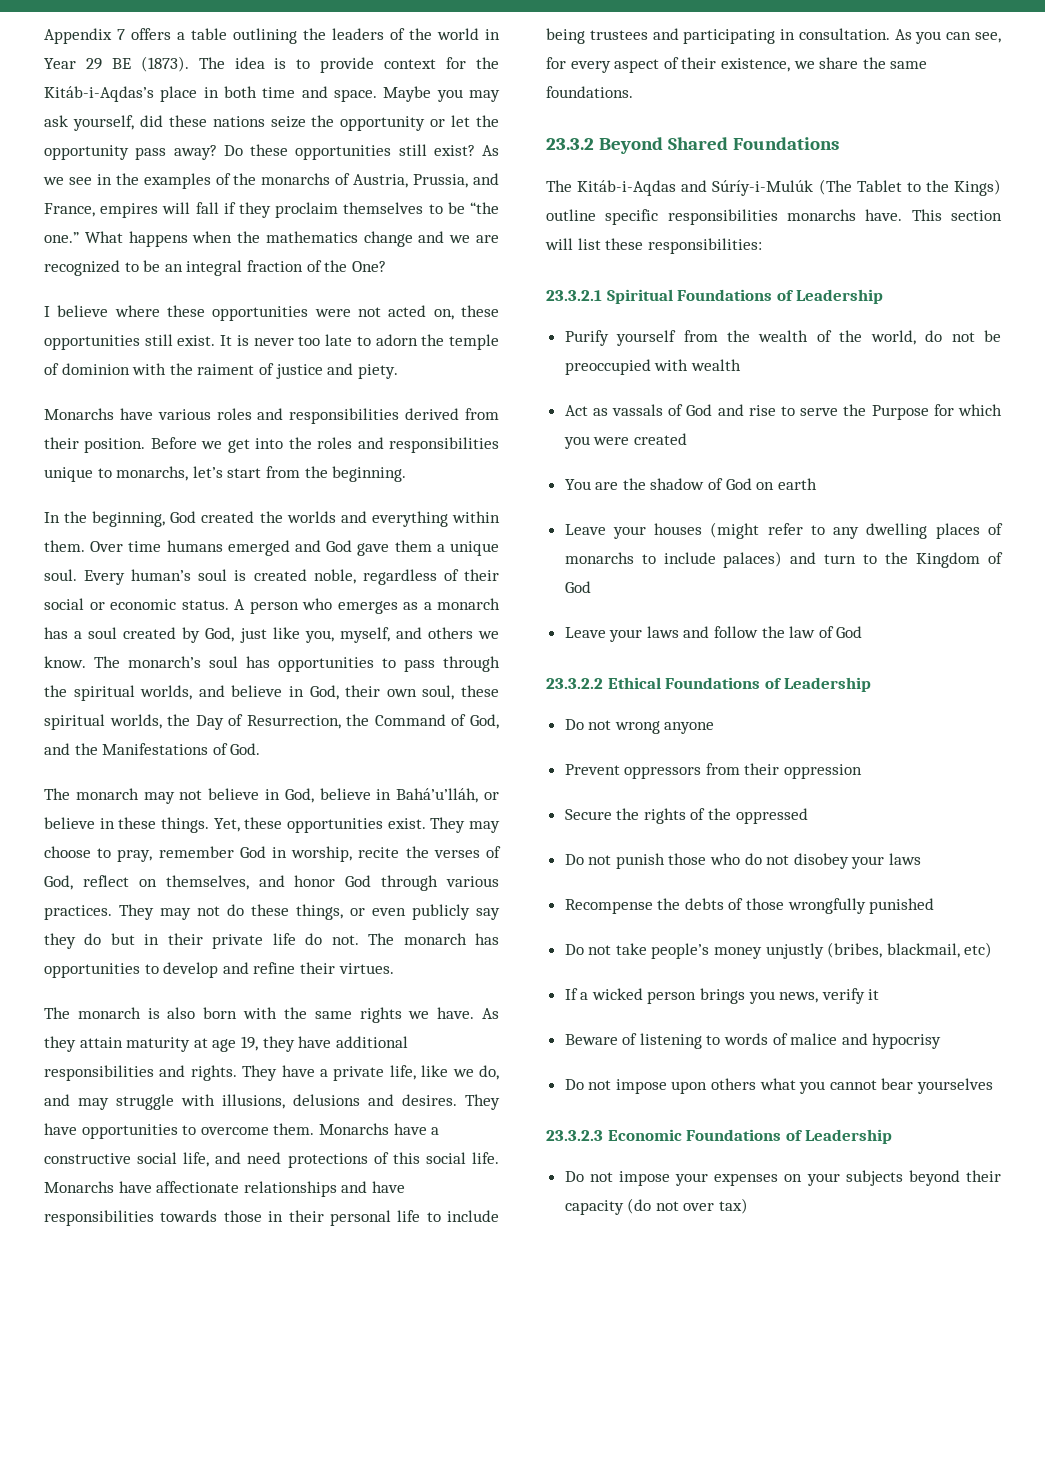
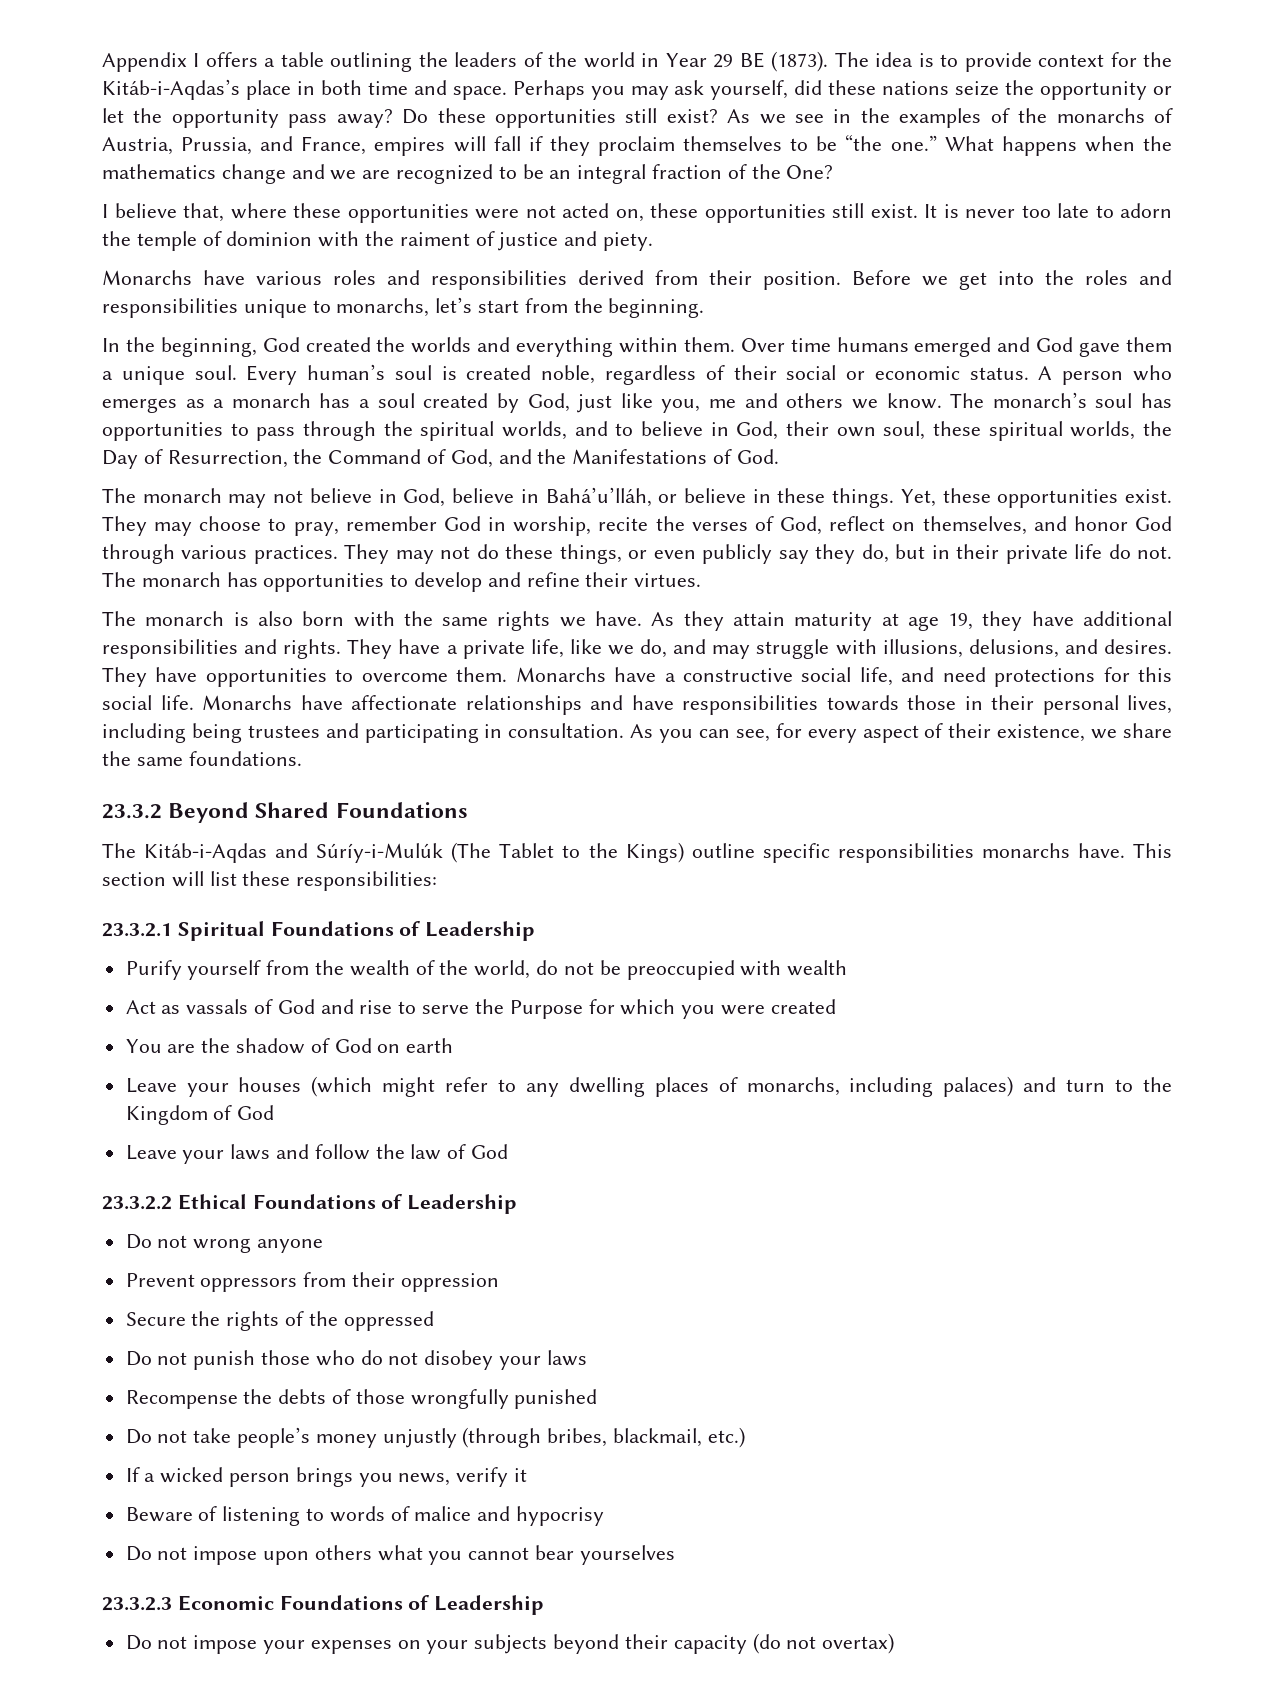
[117,29,125,40] 7 -> [193,53,200,67] I
[383,86,432,102] Maybe -> [512,80,585,100] Perhaps
(109, 311) none -> [183,203,224,222] that,
[339,627,390,643] myself, -> [709,399,737,408] me
(225, 691) none -> [615,423,634,436] to
[84,933,102,945] do -> [861,544,889,563] do,
[293,1094,360,1106] delusions -> [968,639,1059,658] delusions,
[373,1152,389,1164] of -> [1103,667,1130,682] for
[397,1210,499,1222] life to include -> [1127,695,1172,714] [102,723,186,743] lives, including
[710,522,760,539] (might -> [311,1076,436,1097] (which might
[564,552,716,564] monarchs to include -> [746,1077,934,1097] monarchs, including
[827,942,993,958] (bribes, blackmail, etc) -> [462,1427,745,1448] (through bribes, blackmail, etc.)
[683,1198,749,1214] over tax) -> [822,1633,895,1654] overtax)

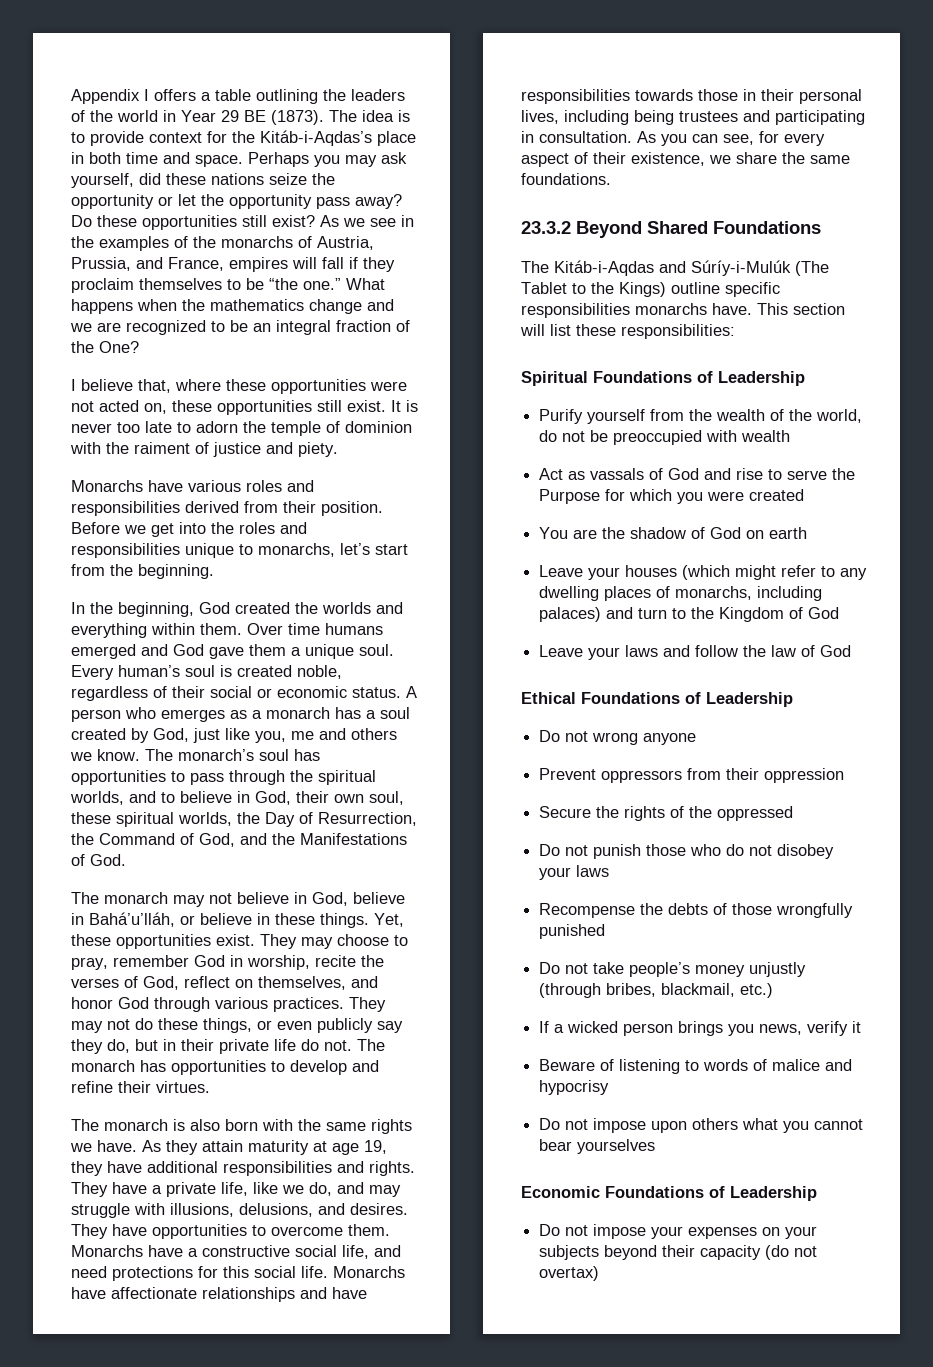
[102,923,172,937] 23.3.2.1 -> (735, 331) none
[102,1196,172,1210] 23.3.2.2 -> (852, 651) none
[102,1597,172,1611] 23.3.2.3 -> (656, 1146) none

